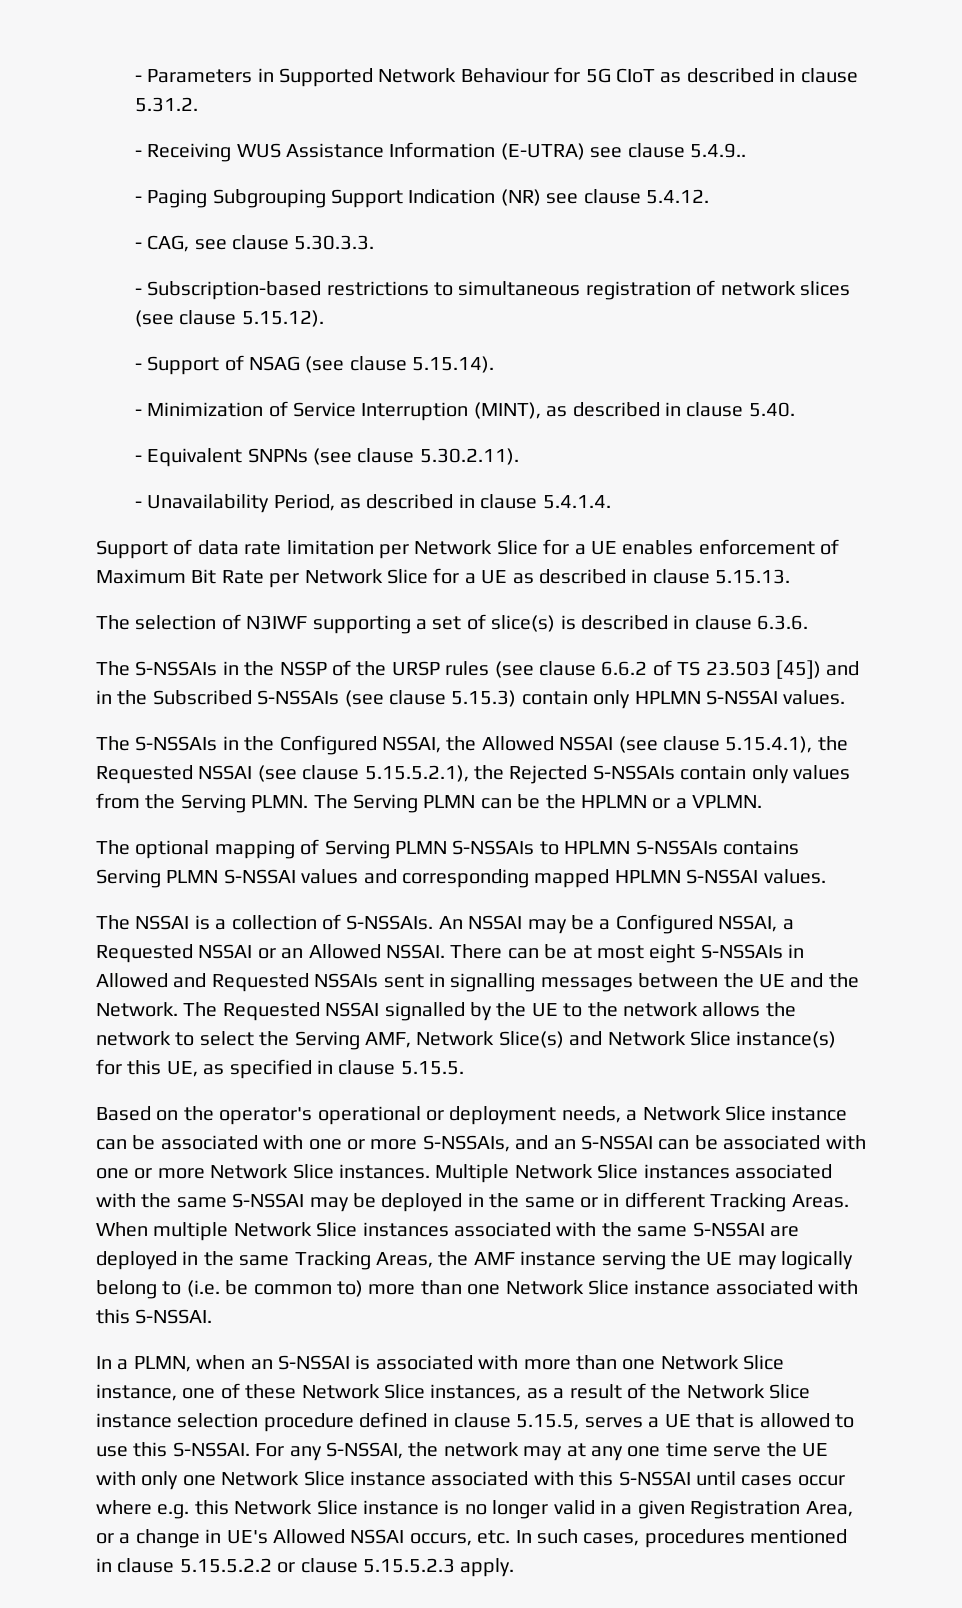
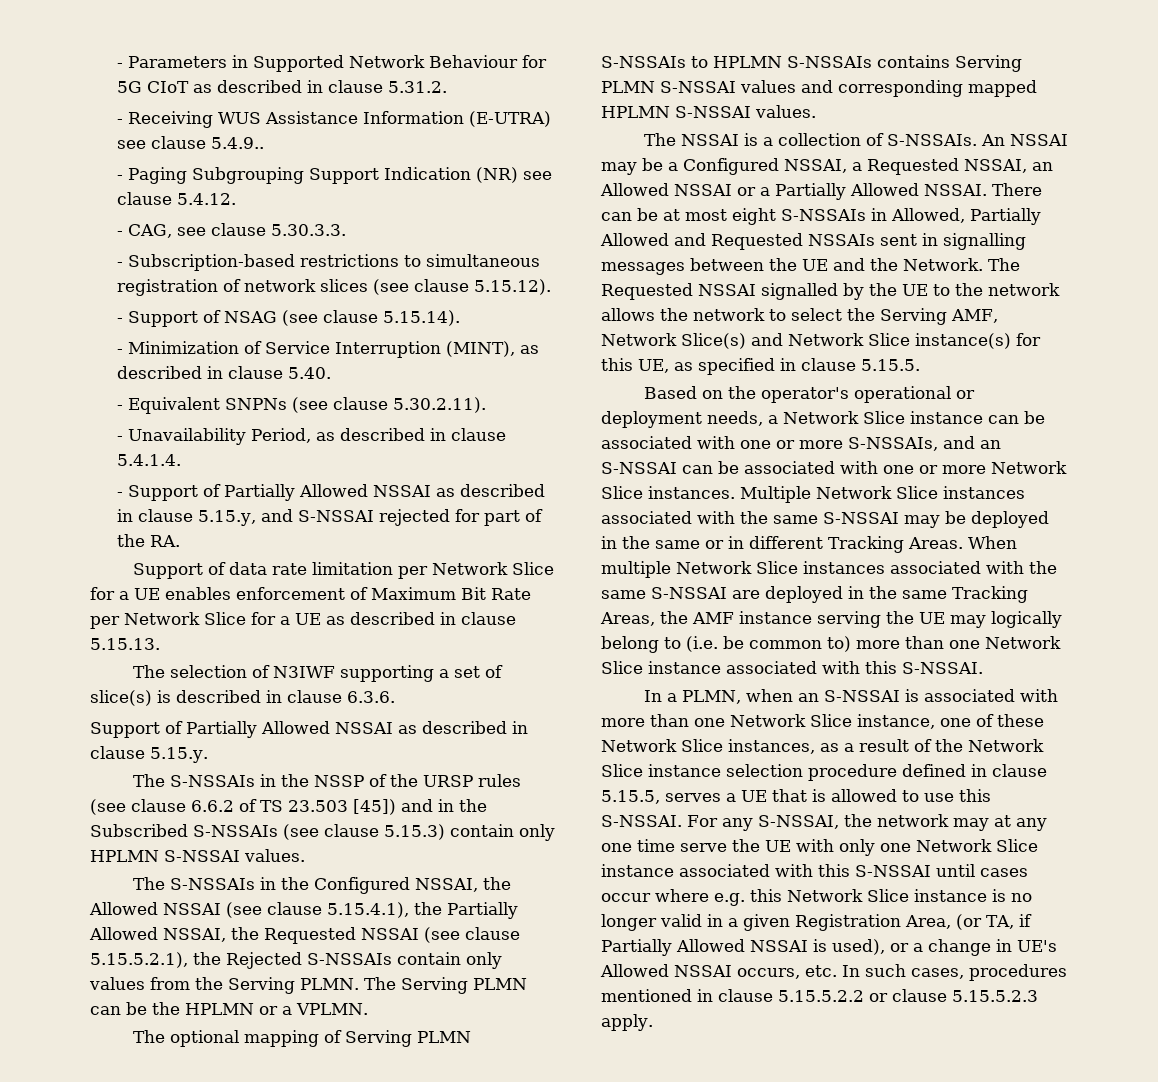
(611, 502) none -> [117,484,546,501] [117,509,544,526] [117,534,181,547] // - Support of Partially Allowed NSSAI as described in clause 5.15.y, and S-NSSAI rejected for part of the RA.
(809, 622) none -> [90,721,528,738] [90,746,208,763] // Support of Partially Allowed NSSAI as described in clause 5.15.y.
(848, 743) none -> [447,902,518,919] [89,927,259,942] Partially Allowed NSSAI, the
[198,944,304,959] NSSAI or an -> [964,159,1053,173] [600,183,846,200] NSSAI, an Allowed NSSAI or a Partially
(805, 951) none -> [891,208,1041,225] Allowed, Partially
(853, 1509) none -> [956,914,1032,930] [601,939,885,956] (or TA, if Partially Allowed NSSAI is used),

